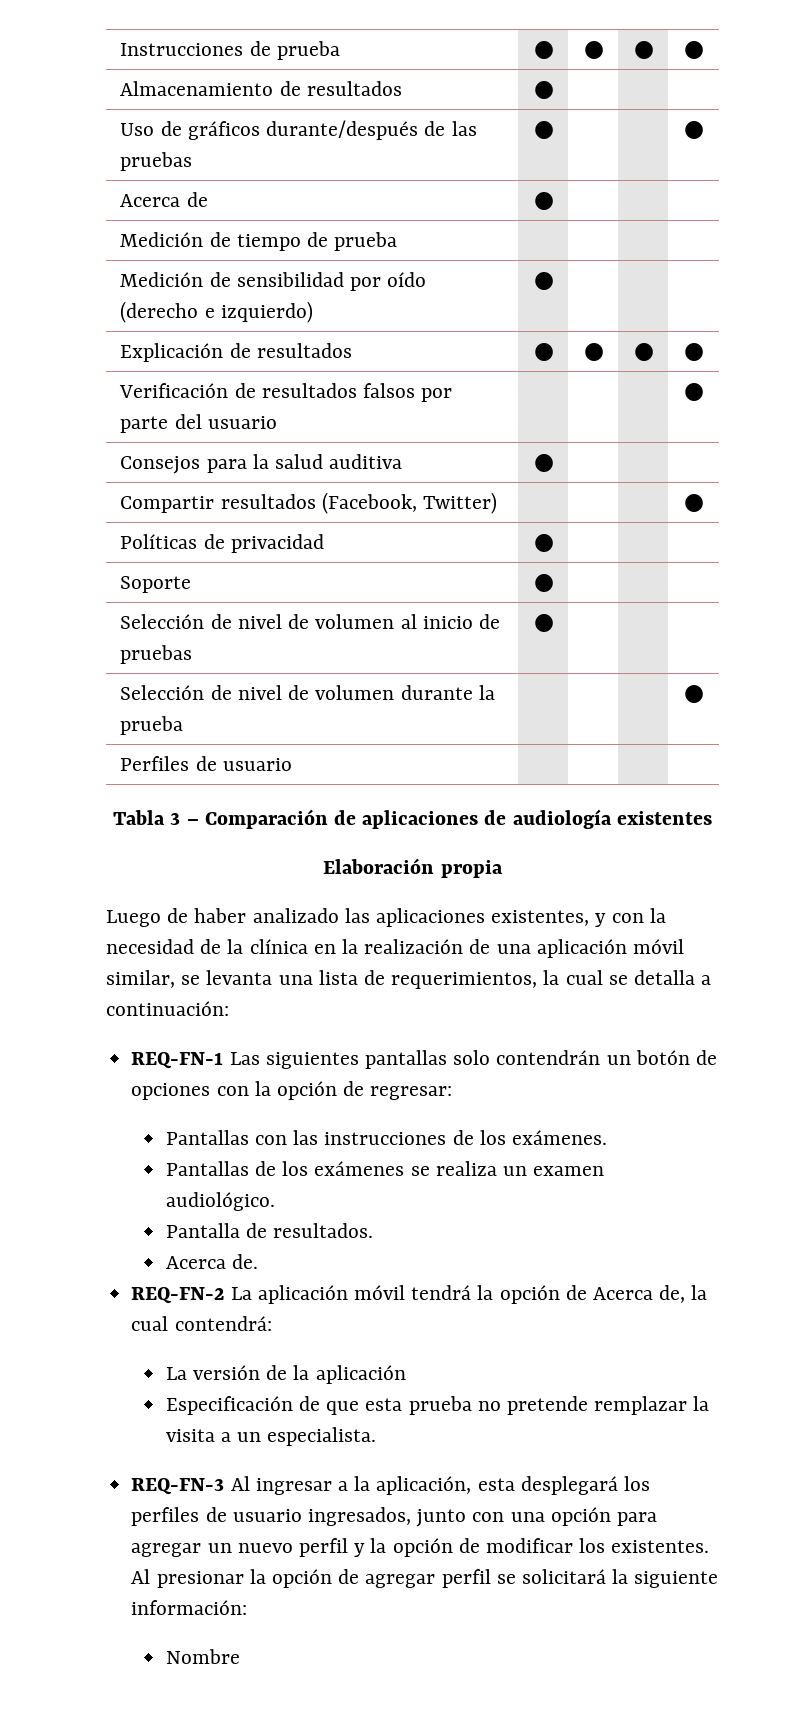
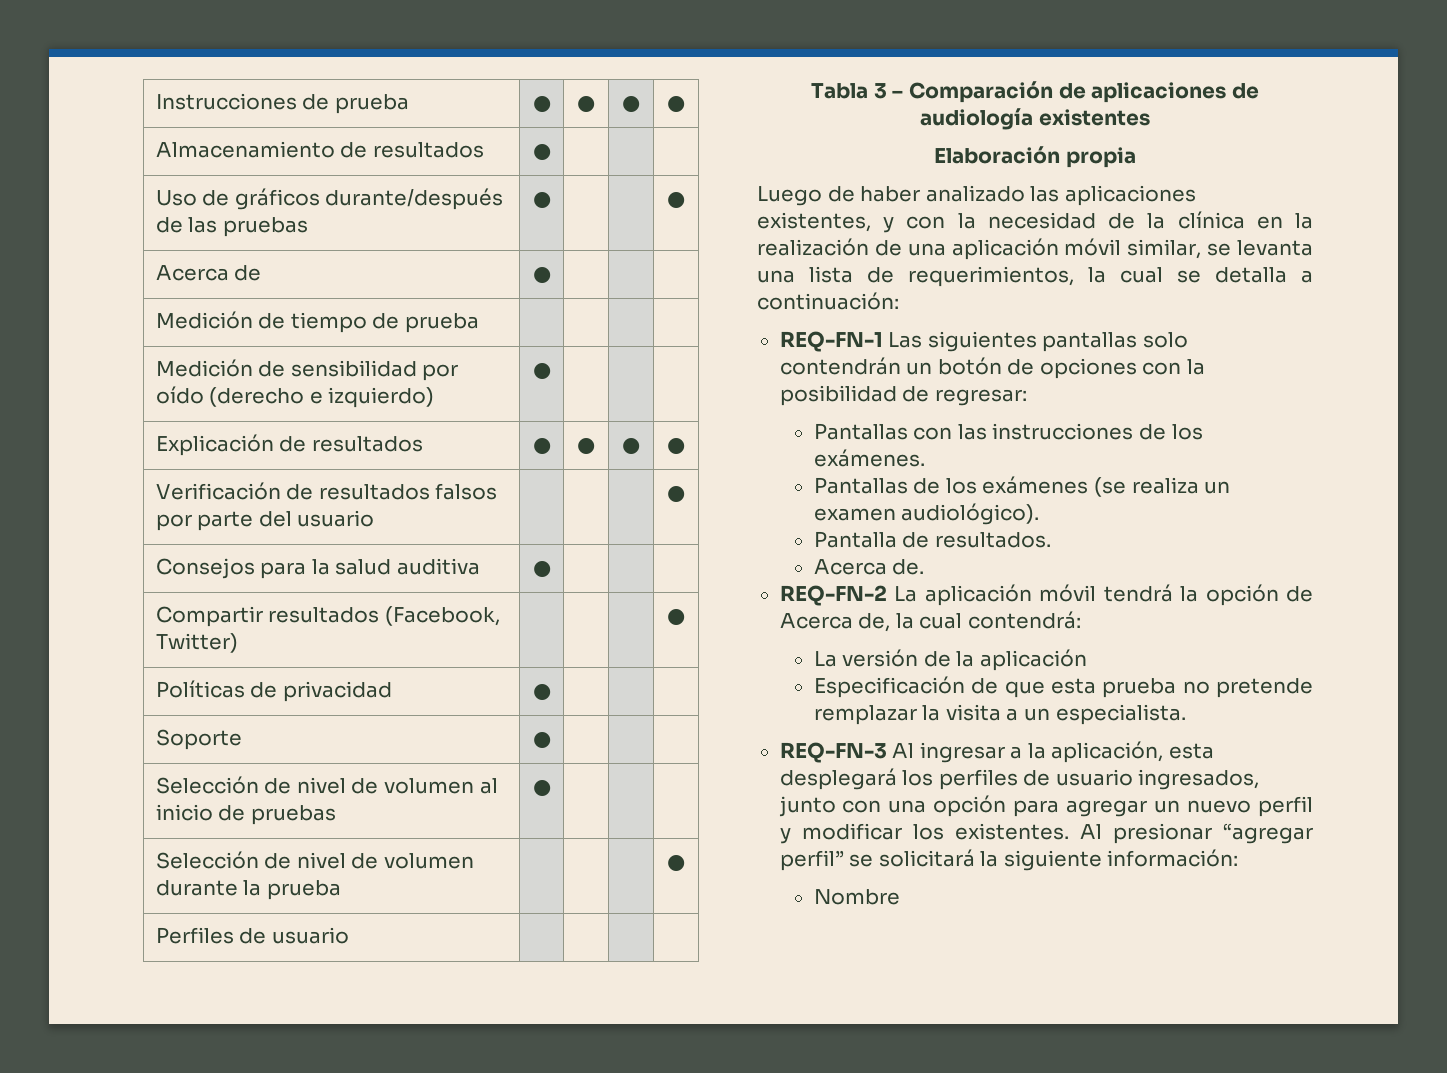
[276,1081,337,1100] opción -> [779,385,897,406] posibilidad
[410,1166,430,1176] se -> [1093,477,1126,497] (se
[165,1192,275,1211] audiológico. -> [901,503,1040,525] audiológico).
[370,1538,480,1557] la opción de -> (791, 836) none
[249,1569,491,1588] la opción de agregar perfil -> [1223,823,1313,844] [779,850,844,871] “agregar perfil”

